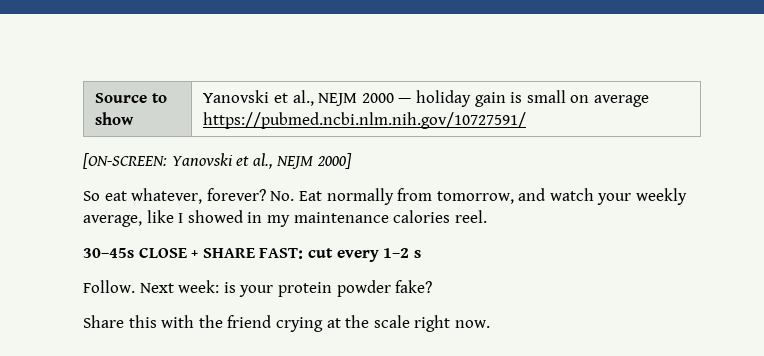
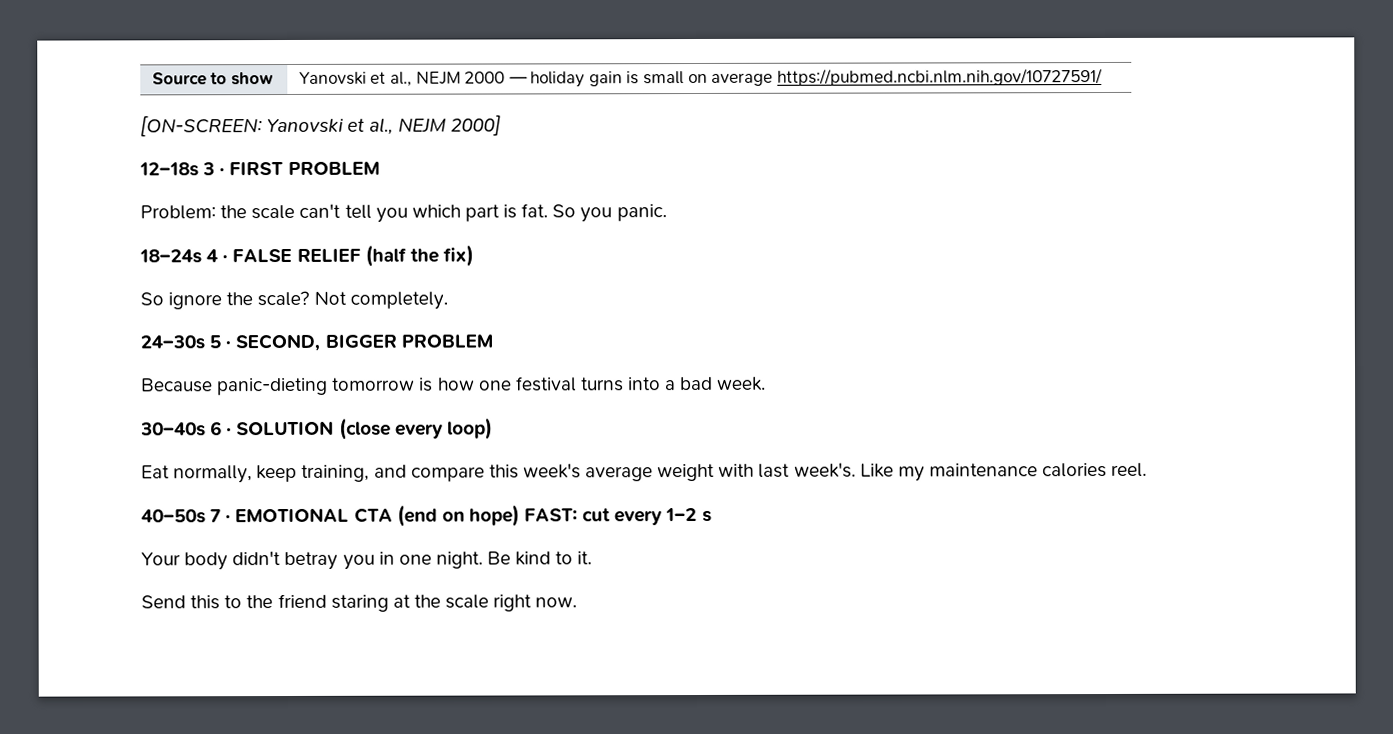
[83,188,688,205] [83,210,487,227] [83,247,255,258] So eat whatever, forever? No. Eat normally from tomorrow, and watch your weekly average, like I showed in my maintenance calories reel. // 30–45s CLOSE + SHARE -> [139,161,380,177] [140,203,667,223] [139,244,474,267] [140,290,448,310] [140,333,493,352] [141,376,767,396] [140,417,493,440] [141,462,1148,484] [141,504,520,527] 12–18s 3 · FIRST PROBLEM // Problem: the scale can't tell you which part is fat. So you panic. // 18–24s 4 · FALSE RELIEF (half the fix) // So ignore the scale? Not completely. // 24–30s 5 · SECOND, BIGGER PROBLEM // Because panic-dieting tomorrow is how one festival turns into a bad week. // 30–40s 6 · SOLUTION (close every loop) // Eat normally, keep training, and compare this week's average weight with last week's. Like my maintenance calories reel. // 40–50s 7 · EMOTIONAL CTA (end on hope)
[83,280,433,297] [83,315,195,328] Follow. Next week: is your protein powder fake? // Share this with -> [141,551,593,571] [141,595,243,610] Your body didn't betray you in one night. Be kind to it. // Send this to
[275,317,323,332] crying -> [330,594,389,612] staring

